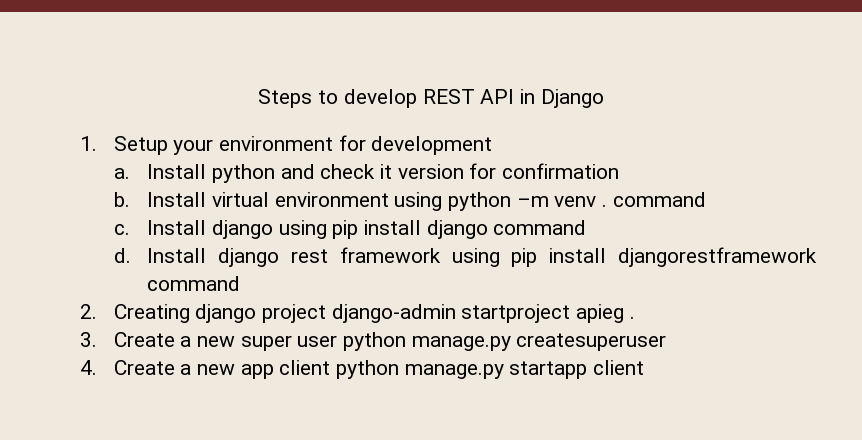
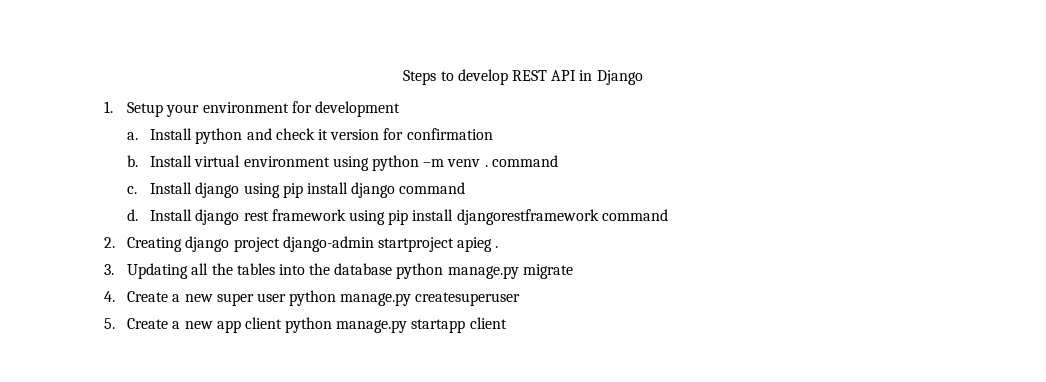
(97, 339) none -> [127,263,573,279] [104,291,116,302] Updating all the tables into the database python manage.py migrate // 4.
[79,360,97,375] 4. -> [104,318,116,329] 5.

